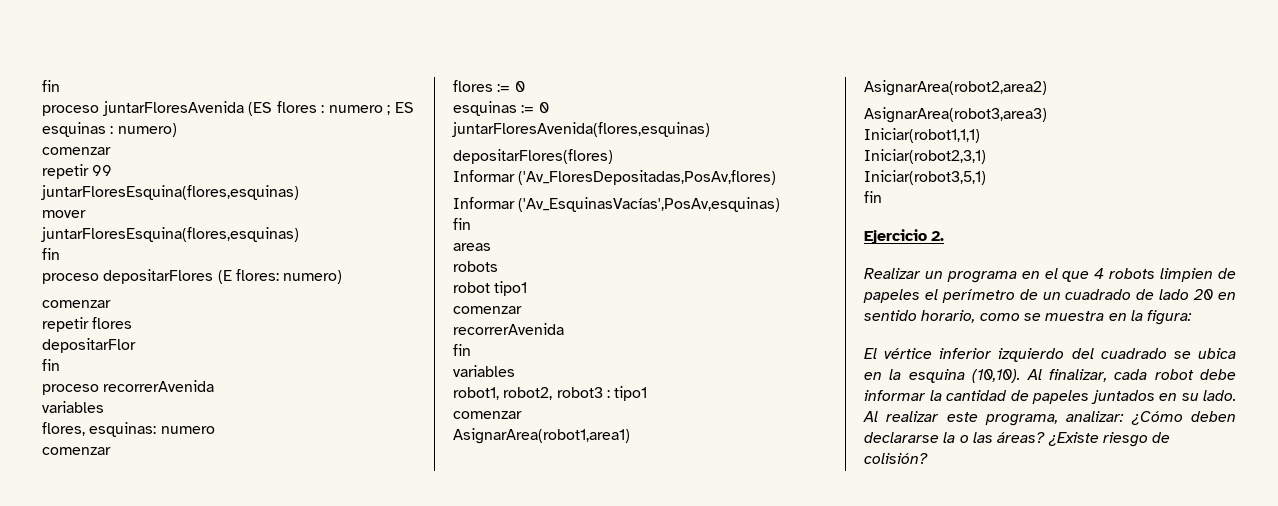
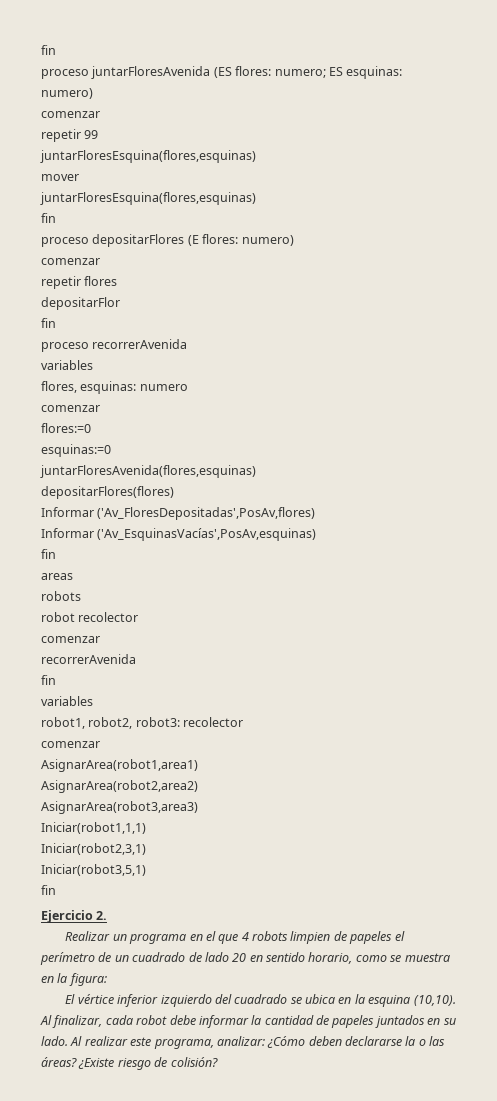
[276,101,414,115] [42,122,114,137] flores : numero ; ES esquinas : -> [235,66,403,79] flores: numero; ES esquinas:
[453,80,525,92] [453,101,549,116] flores := 0 // esquinas := 0 -> [41,423,91,433] [41,444,111,457] flores:=0 // esquinas:=0
[518,170,777,185] ('Av_FloresDepositadas,PosAv,flores) -> [97,507,316,520] ('Av_FloresDepositadas',PosAv,flores)
[494,281,528,296] tipo1 -> [78,612,139,622] recolector
[556,386,648,401] robot3 : tipo1 -> [135,717,244,727] robot3: recolector

